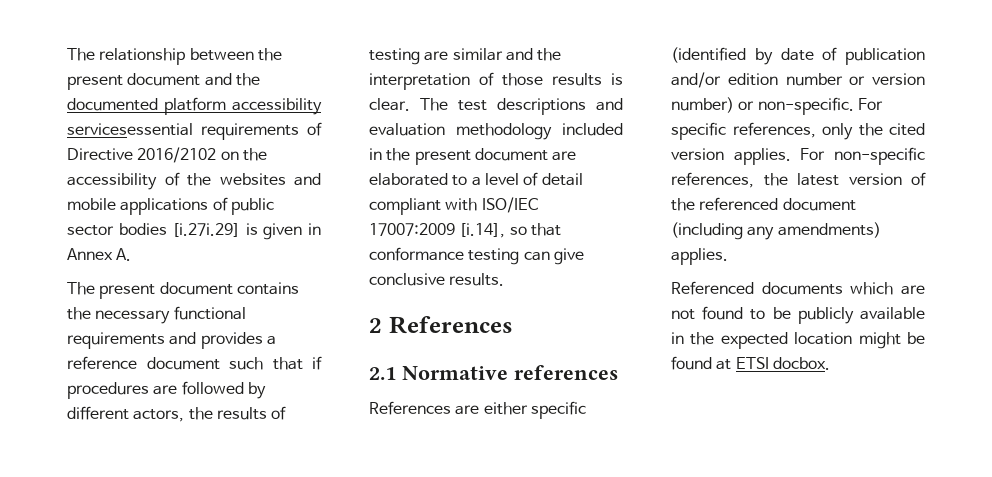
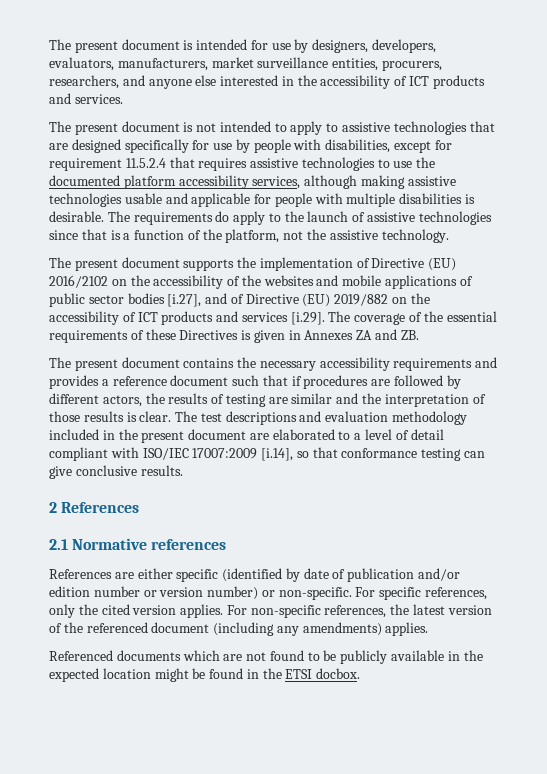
[67,48,282,65] [67,73,260,90] [67,97,322,115] [67,122,322,140] [67,148,133,161] The relationship between the present document and the documented platform accessibility servicesessential requirements of Directive -> [49,39,437,53] [49,57,442,71] [49,75,485,89] [49,93,123,104] [49,121,495,135] [49,139,452,153] [49,157,436,171] [49,175,456,189] [49,193,476,207] [49,211,492,225] [49,229,449,243] [49,257,457,271] The present document is intended for use by designers, developers, evaluators, manufacturers, market surveillance entities, procurers, researchers, and anyone else interested in the accessibility of ICT products and services. // The present document is not intended to apply to assistive technologies that are designed specifically for use by people with disabilities, except for requirement 11.5.2.4 that requires assistive technologies to use the documented platform accessibility services, although making assistive technologies usable and applicable for people with multiple disabilities is desirable. The requirements do apply to the launch of assistive technologies since that is a function of the platform, not the assistive technology. // The present document supports the implementation of Directive (EU)
[172,223,321,240] [67,248,132,261] [i.27i.29] is given in Annex A. -> [167,293,430,307] [49,311,497,325] [49,329,419,343] [i.27], and of Directive (EU) 2019/882 on the accessibility of ICT products and services [i.29]. The coverage of the essential requirements of these Directives is given in Annexes ZA and ZB.
[173,306,246,320] functional -> [319,357,390,371] accessibility
[716,359,732,370] at -> [246,668,282,679] in the

